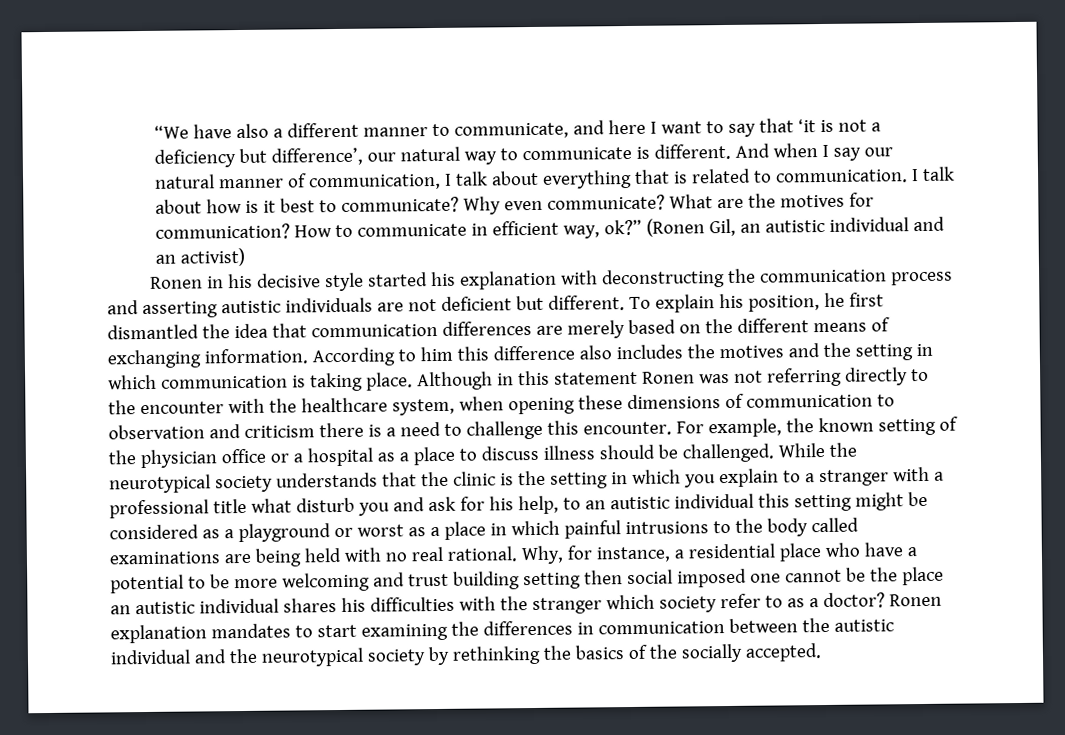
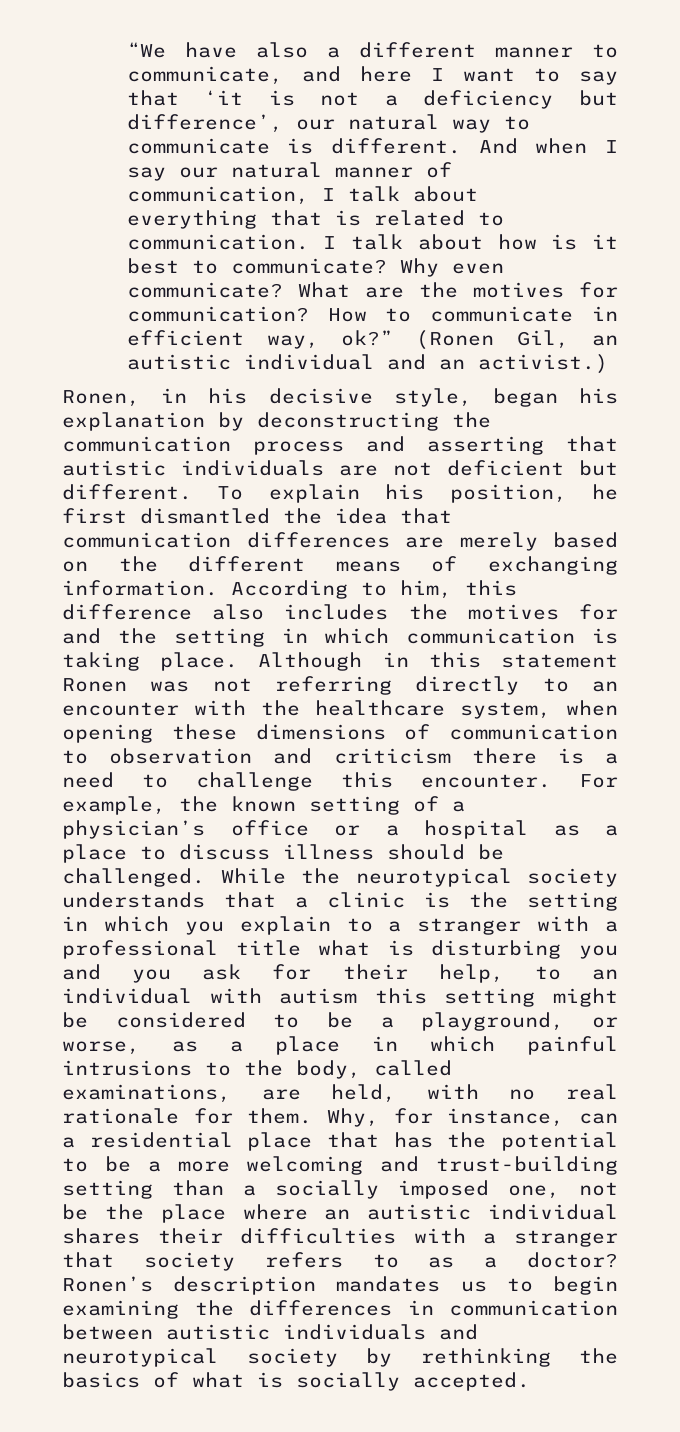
[180,247,246,267] [149,276,203,289] activist) // Ronen -> [477,354,608,374] [62,390,140,407] activist.) // Ronen,
[324,272,428,292] style started -> [393,388,558,407] style, began
[560,270,598,285] with -> [218,412,244,431] by
(218, 310) none -> [566,436,618,452] that
[419,346,453,362] him -> [400,580,452,599] him,
(784, 352) none -> [579,604,618,620] for
[108,400,136,415] the -> [592,681,618,692] an
[108,449,218,469] the physician -> [452,801,465,812] [62,820,205,839] a physician’s
[420,471,449,487] the -> [295,897,308,908] a
[295,497,355,513] disturb -> [387,940,562,959] is disturbing
(425, 504) none -> [132,969,172,983] you
[488,496,514,511] his -> [342,964,408,980] their
[609,493,754,510] autistic individual -> [62,988,358,1004] individual with autism
[201,523,404,543] as a playground or worst -> [273,1012,618,1031] [62,1041,140,1055] to be a playground, or worse,
[766,517,859,537] [109,546,517,567] body called examinations are being held with no real rational. -> [296,1060,452,1079] [62,1084,618,1103] [62,1108,313,1124] body, called examinations, are held, with no real rationale for them.
(671, 554) none -> [579,1113,618,1124] can
[824,542,917,557] who have a -> [327,1132,487,1148] that has the
(230, 581) none -> [147,1161,161,1172] a
[407,568,842,590] trust building setting then social imposed one cannot -> [436,1156,618,1175] [62,1180,618,1199] trust-building setting than a socially imposed one, not
(944, 576) none -> [242,1204,308,1220] where
[340,597,366,612] his -> [157,1228,223,1244] their
[499,592,942,615] [110,623,357,644] the stranger which society refer to as a doctor? Ronen explanation mandates to start -> [483,1230,618,1247] [62,1252,618,1271] [62,1276,618,1295] a stranger that society refers to as a doctor? Ronen’s description mandates us to begin
[801,617,894,633] [110,648,258,665] the autistic individual and the -> [166,1324,478,1340] autistic individuals and
[648,644,678,659] the -> [192,1372,283,1388] what is

